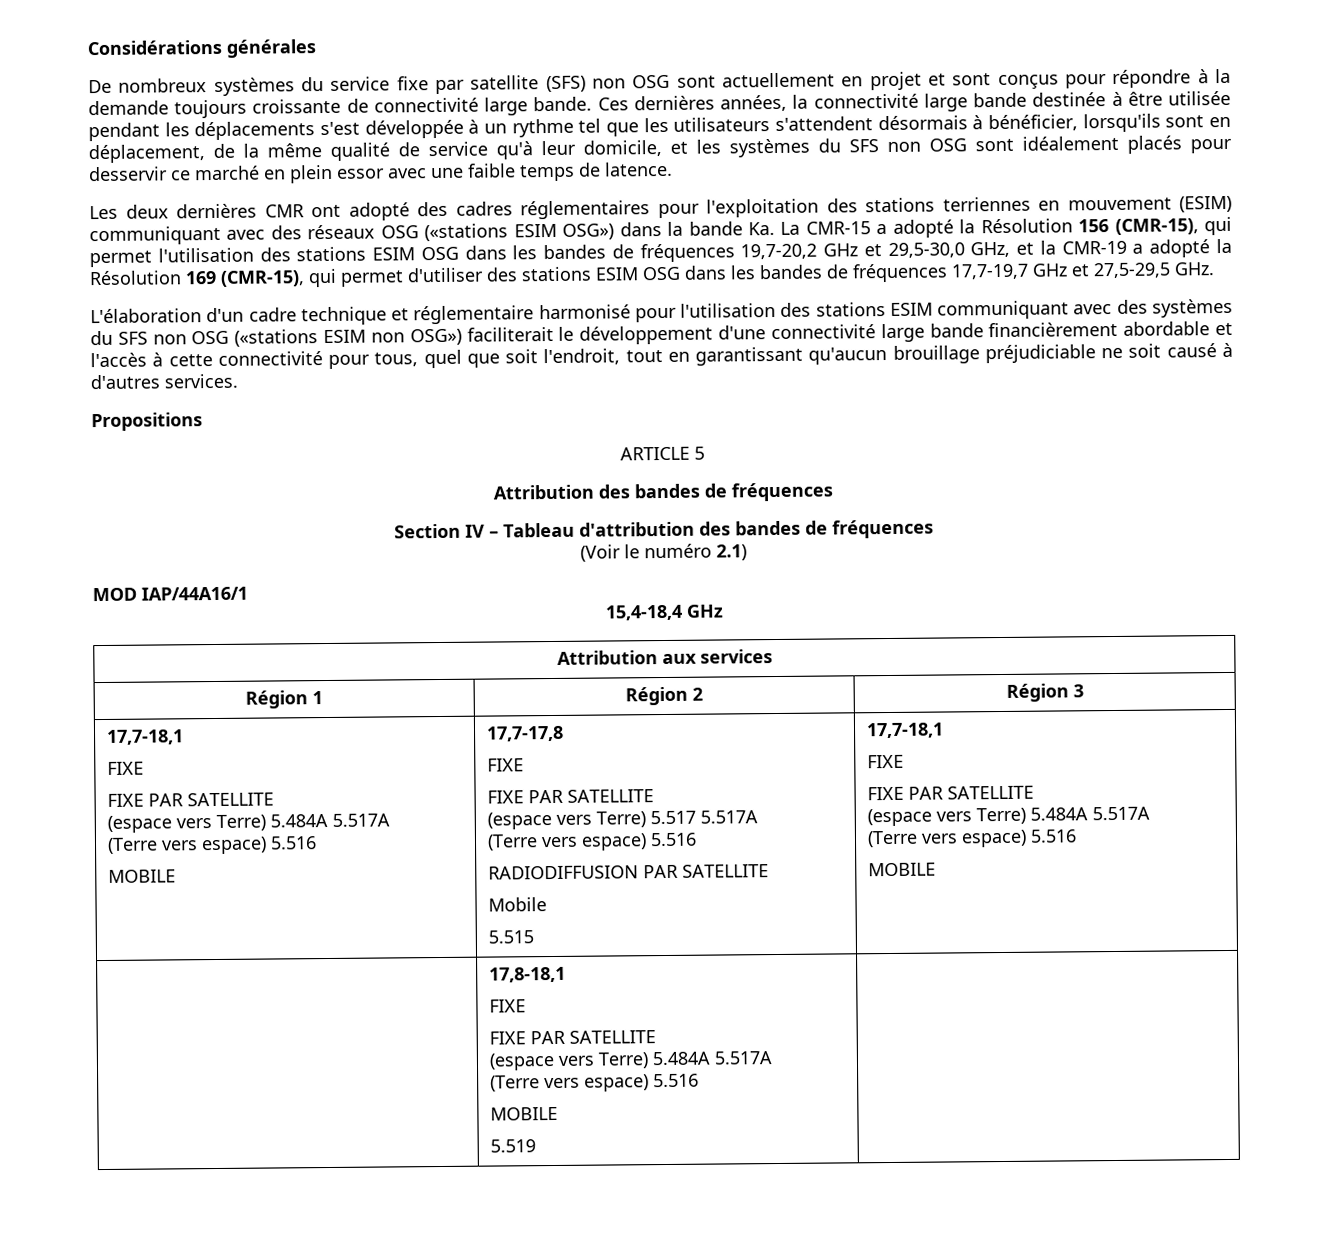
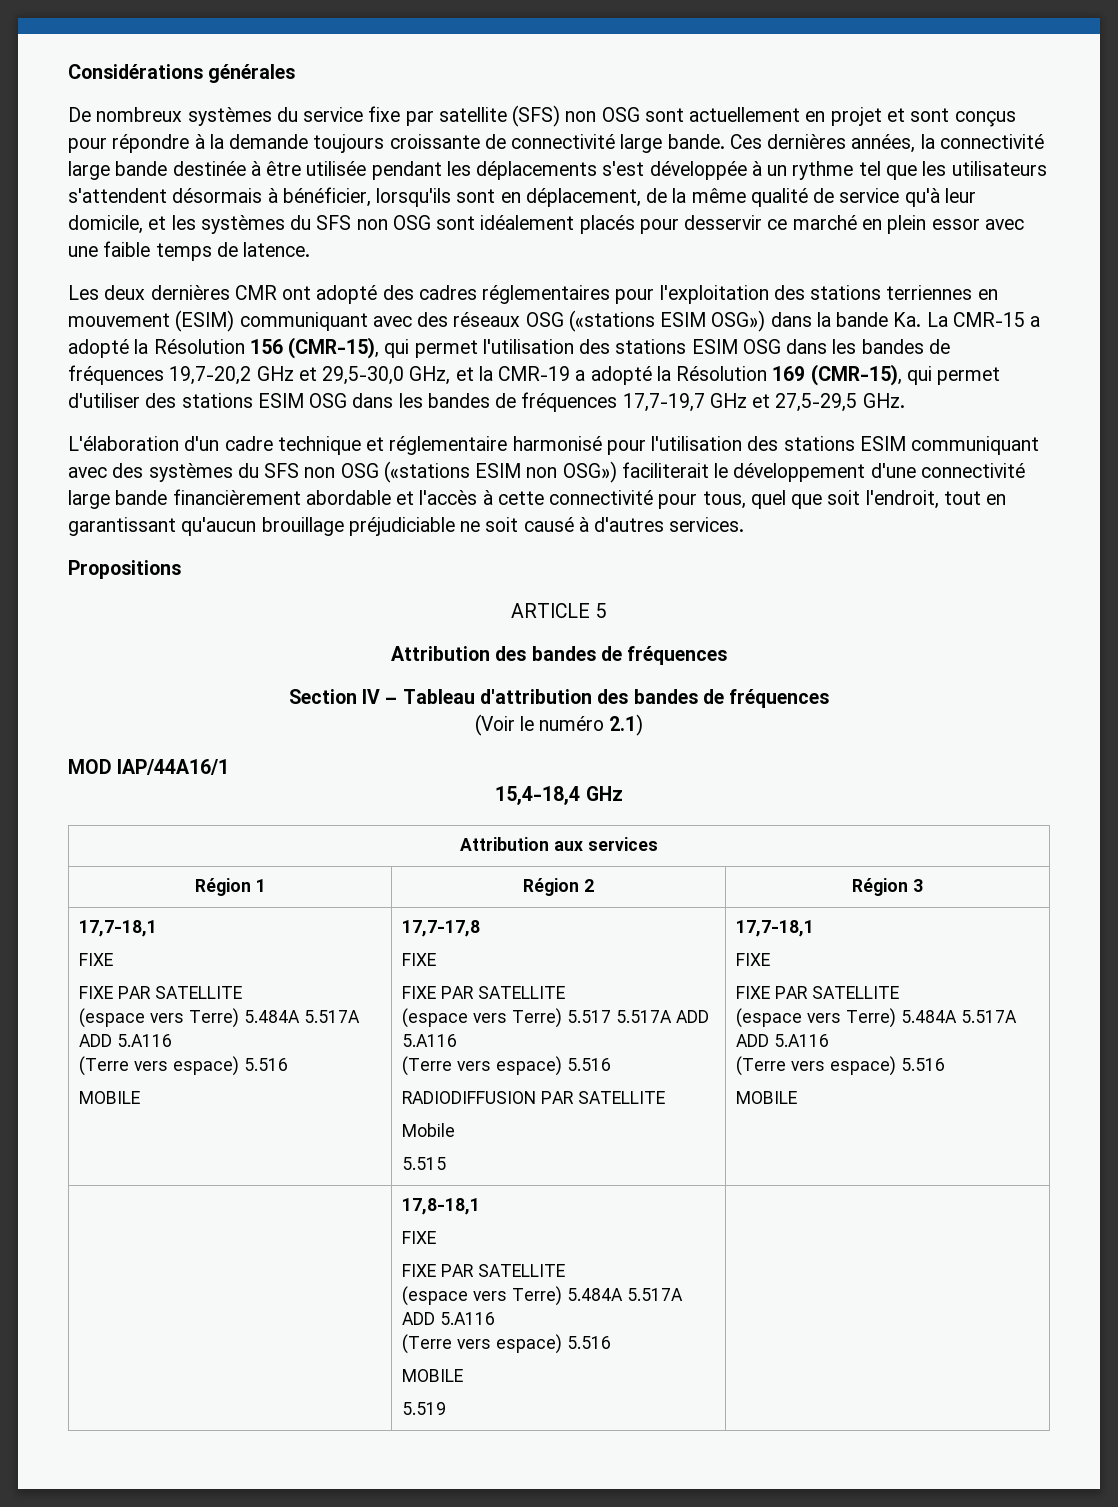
(391, 820) none -> [78,1034,172,1047] ADD 5.A116
(759, 817) none -> [675,1010,709,1023] [401,1034,457,1047] ADD 5.A116
(1151, 813) none -> [735,1034,829,1047] ADD 5.A116
(773, 1058) none -> [401,1312,495,1325] ADD 5.A116

